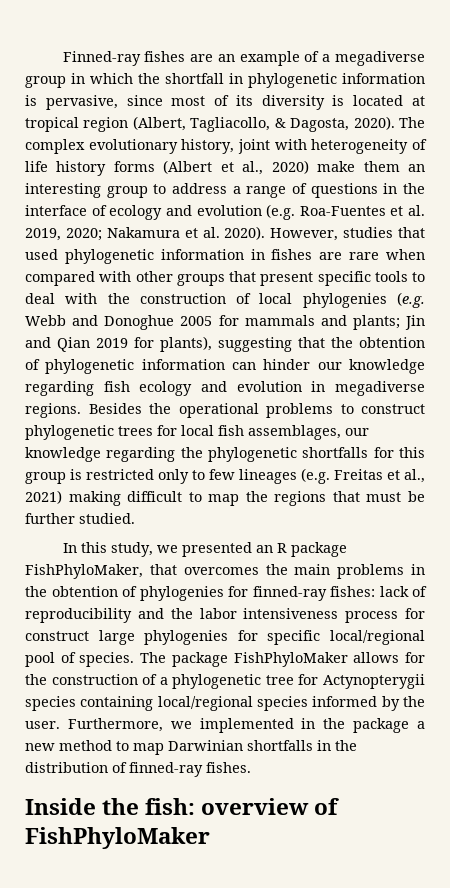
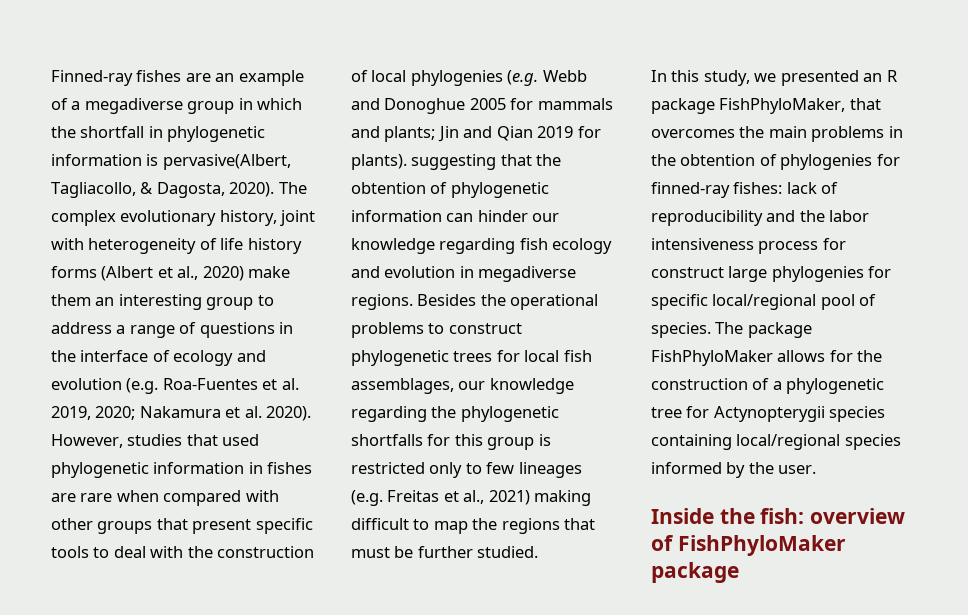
[45,95,425,110] [25,116,186,132] pervasive, since most of its diversity is located at tropical region (Albert, -> [162,154,291,170] pervasive(Albert,
[160,336,212,352] plants), -> [351,154,407,170] plants).
[67,718,425,733] [25,740,357,755] [25,762,251,777] Furthermore, we implemented in the package a new method to map Darwinian shortfalls in the distribution of finned-ray fishes. -> (817, 469) none
(210, 838) none -> [651,562,739,583] package

